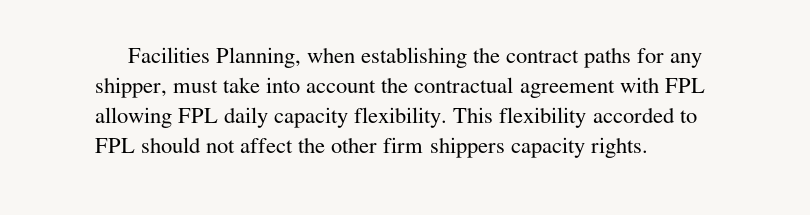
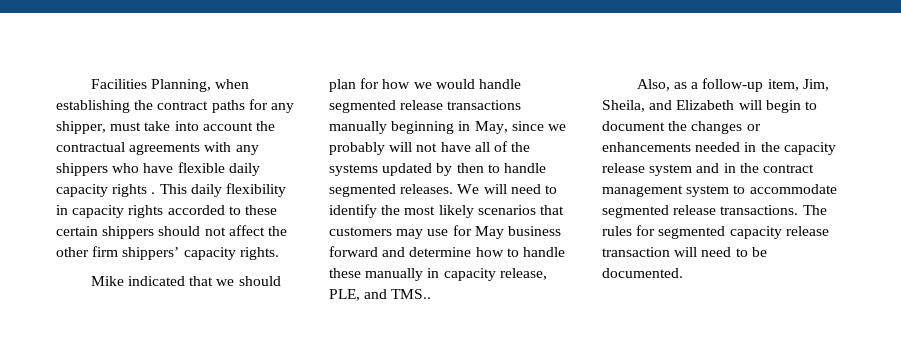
[519,77,705,98] [95,107,697,128] [95,138,135,153] agreement with FPL allowing FPL daily capacity flexibility. This flexibility accorded to FPL -> [129,142,259,155] [56,162,260,176] [56,183,286,197] [56,205,277,218] [56,226,155,239] agreements with any shippers who have flexible daily capacity rights . This daily flexibility in capacity rights accorded to these certain shippers
[429,137,505,158] shippers -> [122,247,180,260] shippers’
(648, 147) none -> [90,276,281,286] [329,78,521,92] [329,100,522,113] [329,121,566,134] [329,141,531,155] [329,163,546,176] [329,184,557,197] [329,204,564,218] [329,225,561,239] [329,246,565,257] [329,268,547,281] [329,289,432,301] [636,78,829,92] [602,100,817,113] [602,121,761,134] [602,142,836,155] [602,163,814,176] [602,184,837,197] [602,205,827,218] [602,225,829,239] [602,247,767,257] [602,268,683,278] // Mike indicated that we should plan for how we would handle segmented release transactions manually beginning in May, since we probably will not have all of the systems updated by then to handle segmented releases. We will need to identify the most likely scenarios that customers may use for May business forward and determine how to handle these manually in capacity release, PLE, and TMS.. // Also, as a follow-up item, Jim, Sheila, and Elizabeth will begin to document the changes or enhancements needed in the capacity release system and in the contract management system to accommodate segmented release transactions. The rules for segmented capacity release transaction will need to be documented.

